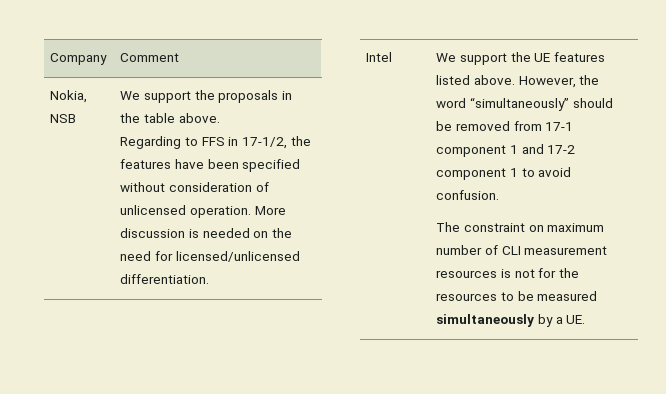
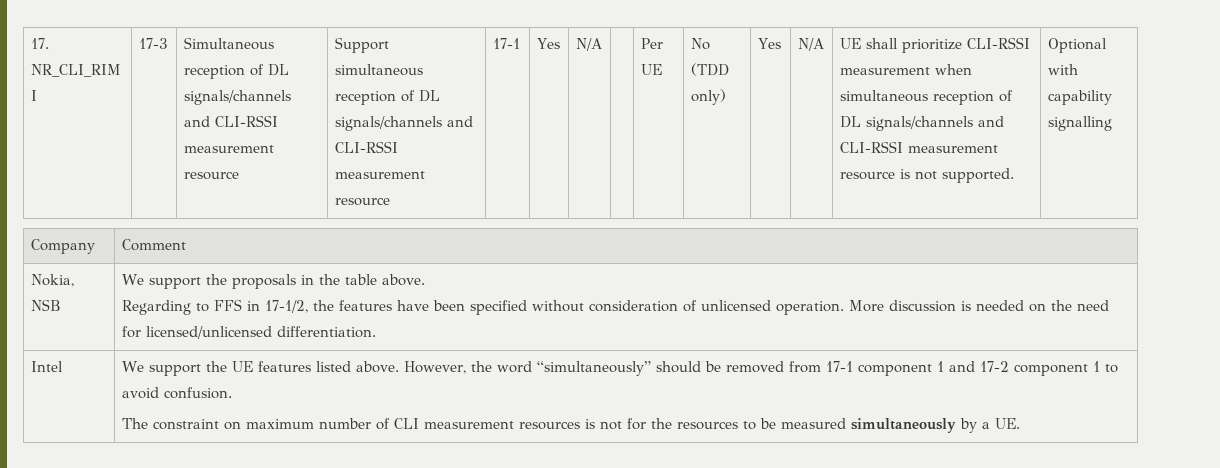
(50, 59) none -> [30,38,49,49] [30,64,121,77] [30,90,37,101] [138,38,168,49] [183,37,274,50] [183,64,289,79] [183,90,291,105] [183,115,278,127] [183,145,274,153] [183,171,239,180] [334,37,389,53] [334,64,423,76] [334,90,440,105] [334,116,473,131] [334,141,398,153] [334,171,425,179] [334,197,390,206] [492,38,520,49] [536,38,560,49] [575,38,602,51] [640,38,663,49] [640,64,662,75] [690,38,710,50] [690,63,729,76] [690,89,726,105] [757,38,781,49] [797,38,824,51] [839,37,1030,53] [839,64,972,75] [839,90,1013,105] [839,116,1004,131] [839,141,998,153] [839,168,1014,183] [1047,38,1107,53] [1047,64,1078,75] [1047,90,1112,105] [1047,116,1112,131] 17. NR_CLI_RIM I | 17-3 | Simultaneous reception of DL signals/channels and CLI-RSSI measurement resource | Support simultaneous reception of DL signals/channels and CLI-RSSI measurement resource | 17-1 | Yes | N/A | | Per UE | No (TDD only) | Yes | N/A | UE shall prioritize CLI-RSSI measurement when simultaneous reception of DL signals/channels and CLI-RSSI measurement resource is not supported. | Optional with capability signalling //

